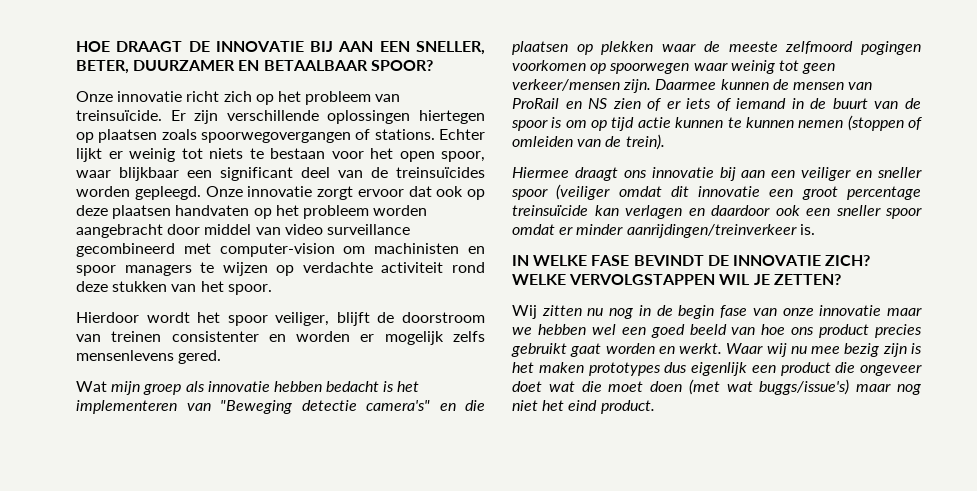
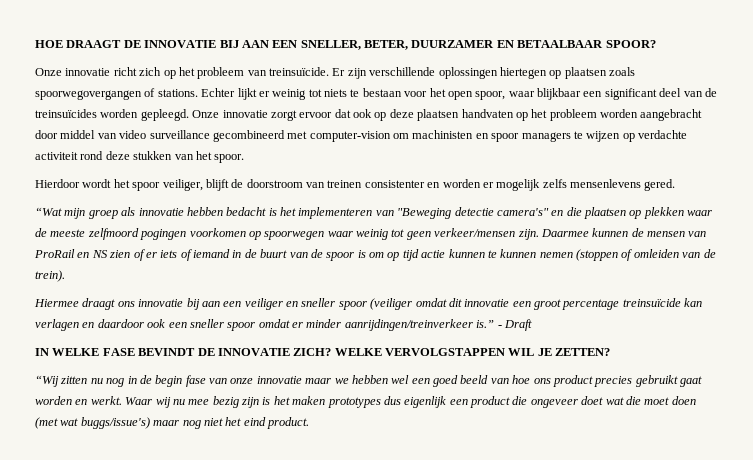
[76,381,107,392] Wat -> [35,207,62,216] “Wat
[799,224,815,235] is. -> [476,319,532,331] is.” - Draft
[512,305,537,319] Wij -> [35,375,59,387] “Wij

